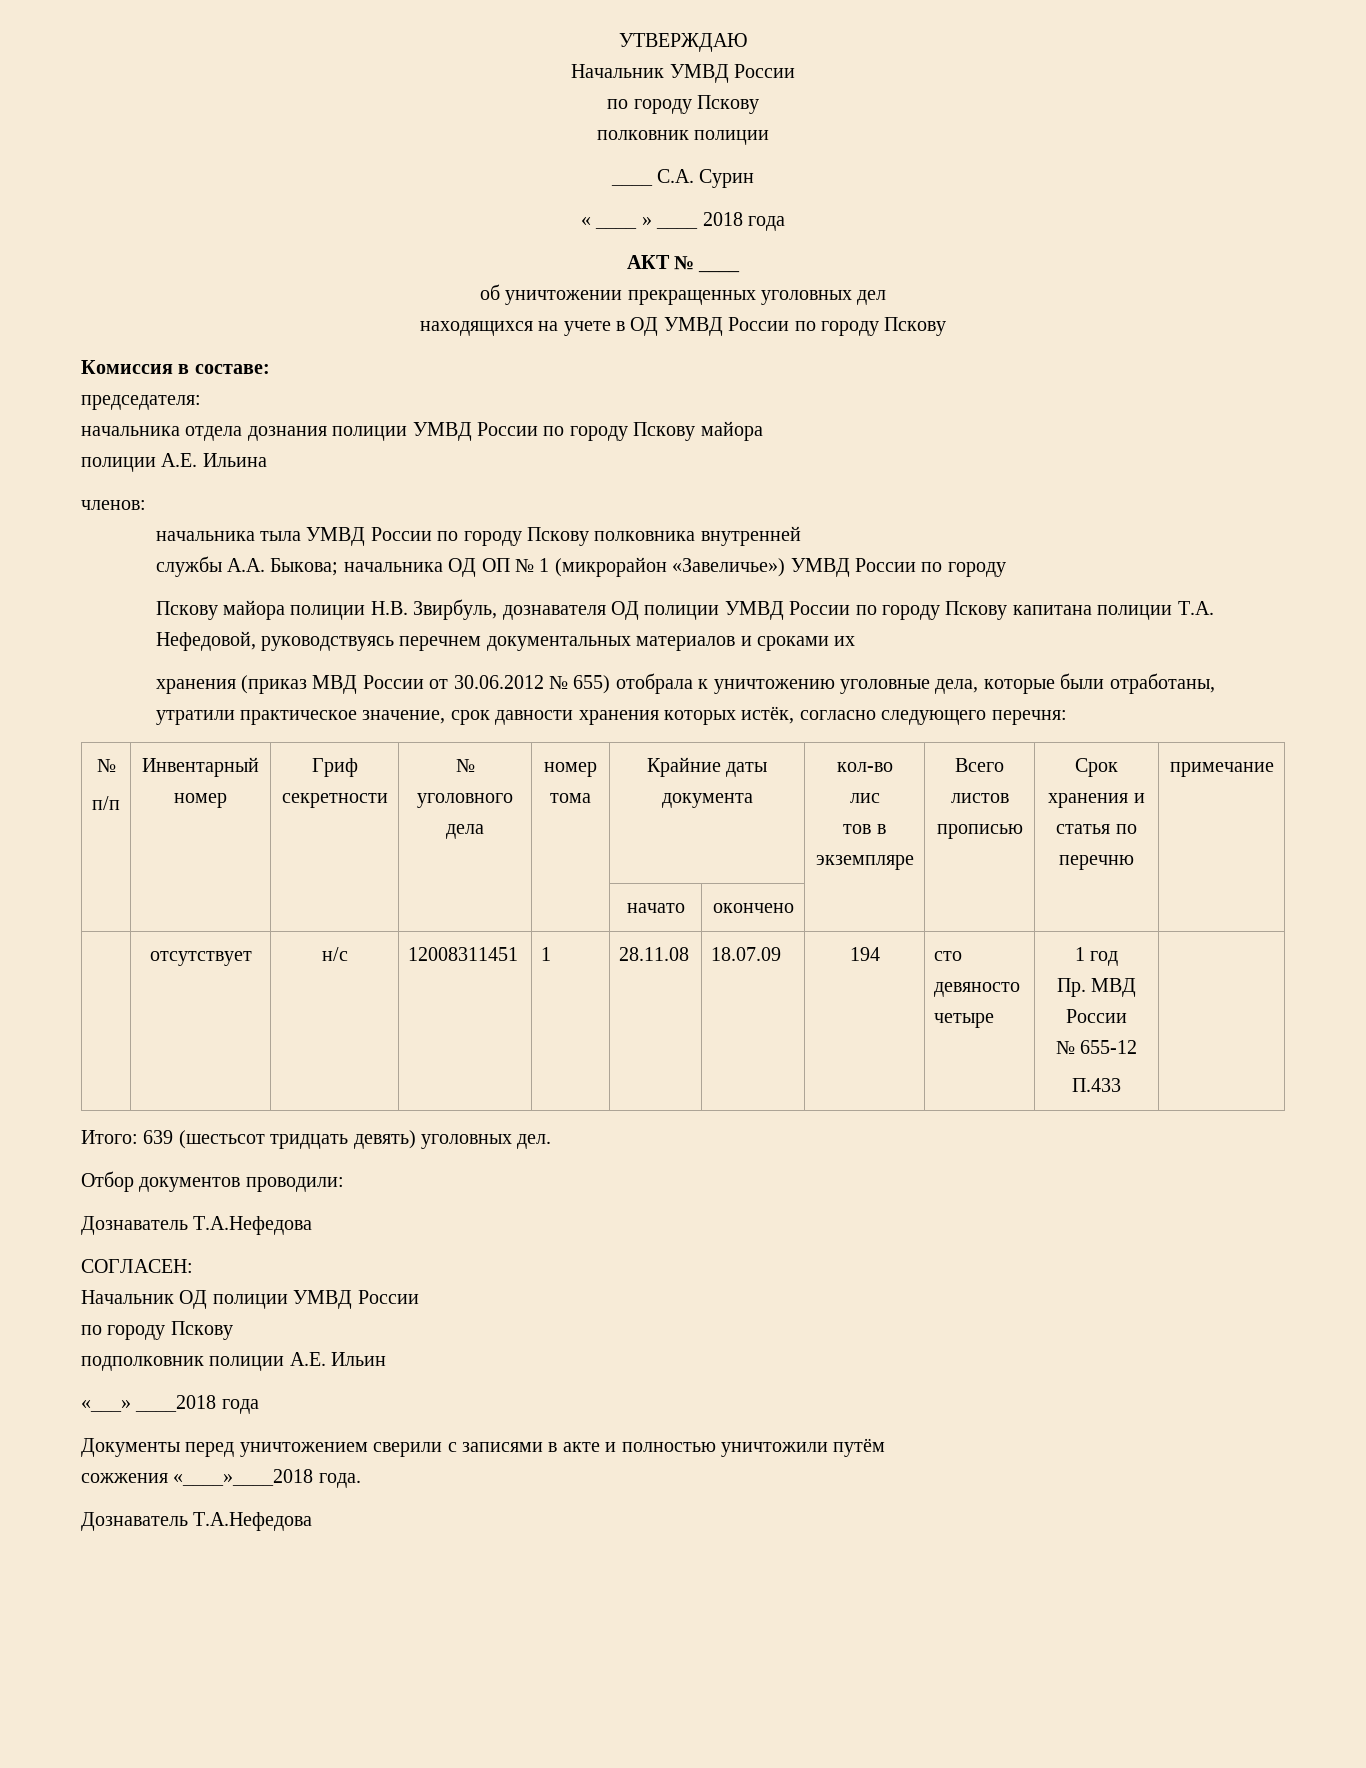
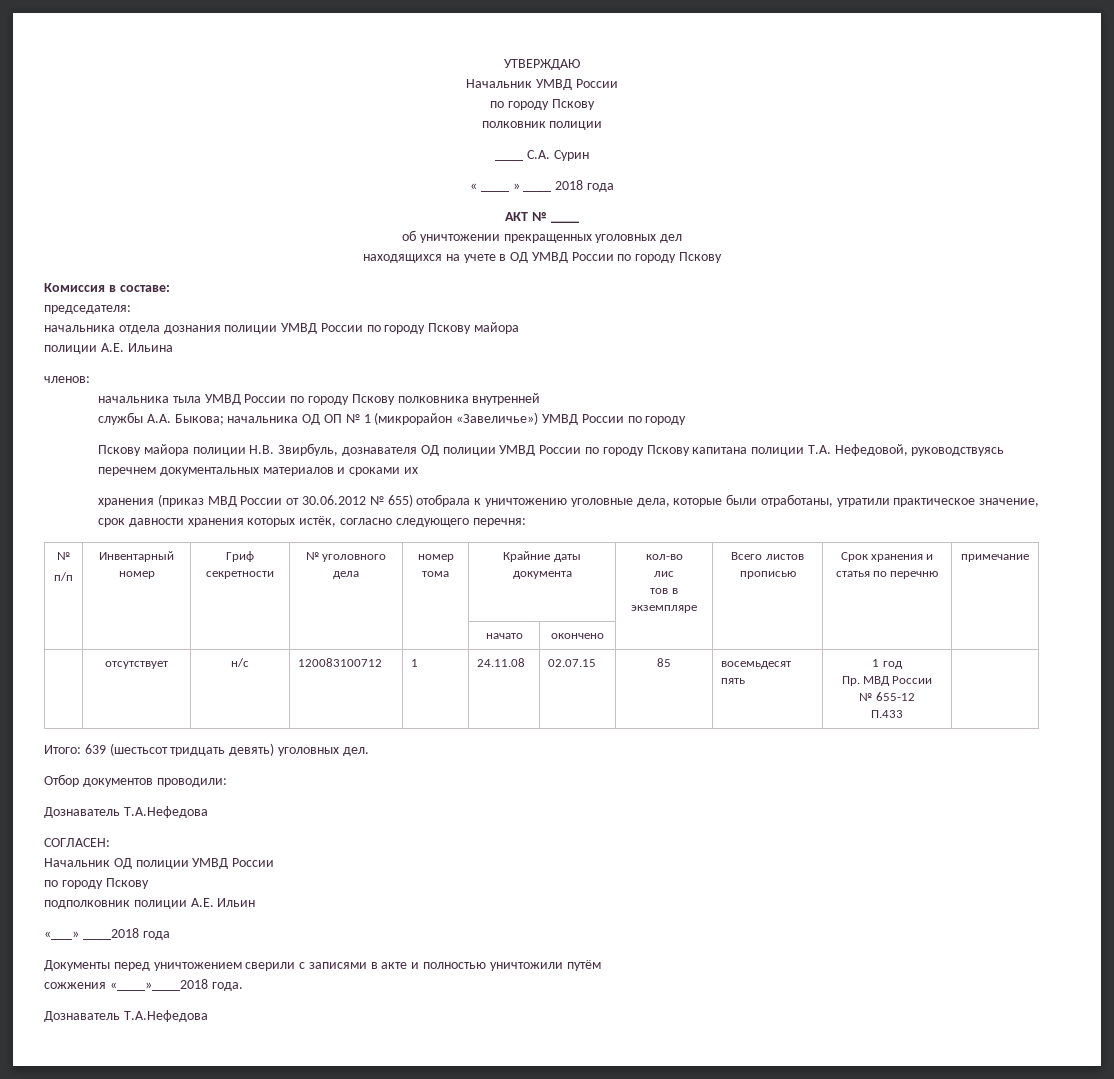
[408,947,519,961] [541,947,552,961] [619,947,690,961] [711,947,782,961] [849,947,880,961] [934,951,963,961] [934,982,1021,997] [934,1013,995,1028] 12008311451 | 1 | 28.11.08 | 18.07.09 | 194 | сто девяносто четыре -> [298,658,383,667] [411,659,419,667] [477,658,526,667] [548,659,597,667] [657,658,671,667] [721,661,792,669] [721,678,746,684] 120083100712 | 1 | 24.11.08 | 02.07.15 | 85 | восемьдесят пять

